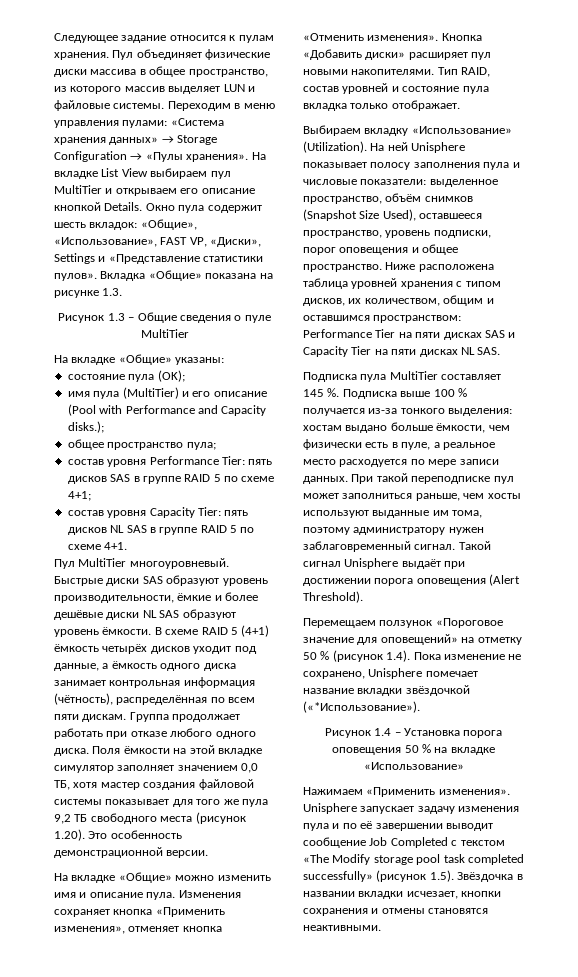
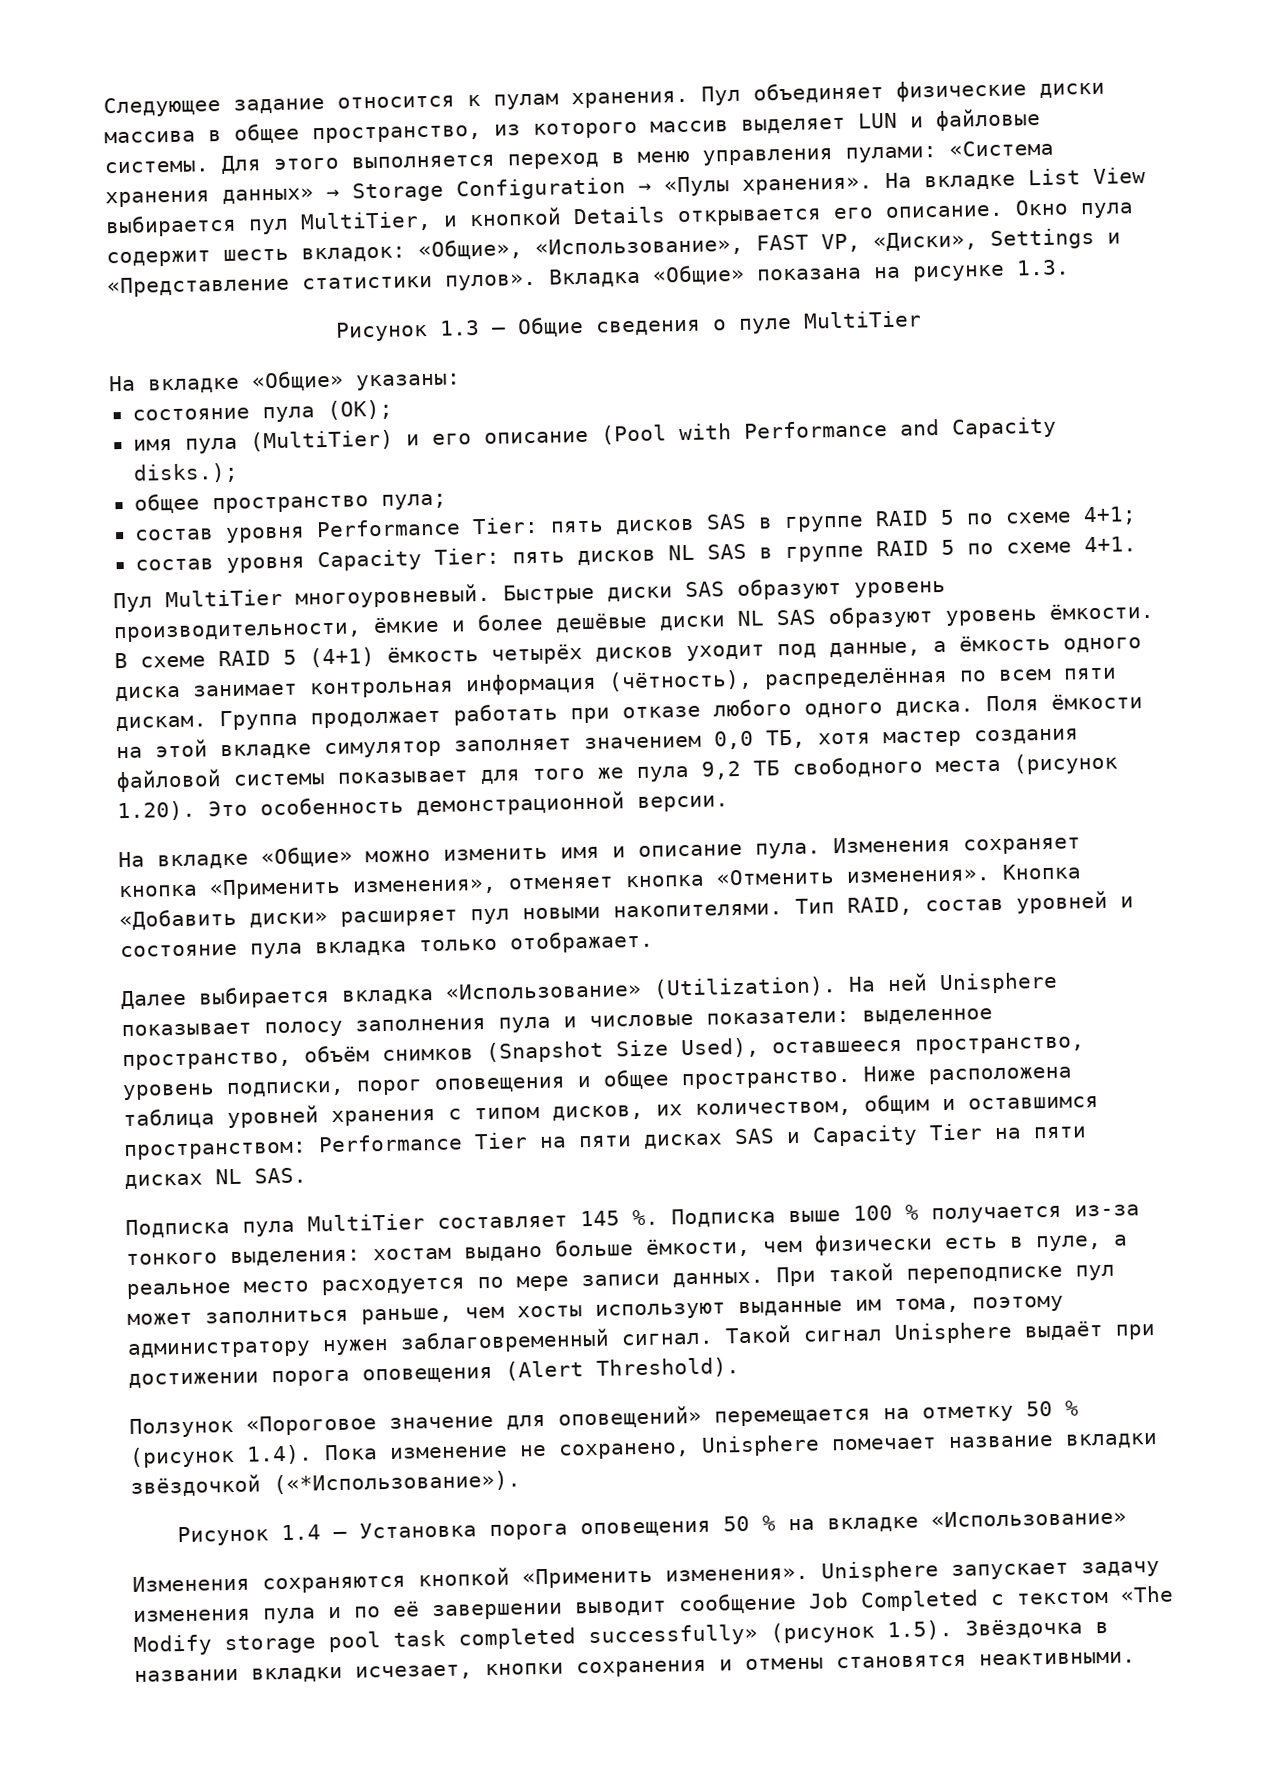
[167,101,231,111] Переходим -> [221,152,600,174] Для этого выполняется переход
[150,168,231,179] [54,185,255,196] [54,202,143,211] выбираем пул MultiTier и открываем его описание кнопкой Details. -> [105,204,1004,238] выбирается пул MultiTier, и кнопкой Details открывается его описание.
[303,125,409,136] Выбираем вкладку -> [121,986,434,1010] Далее выбирается вкладка
[303,618,433,628] Перемещаем ползунок -> [129,1417,234,1439] Ползунок
(458, 639) none -> [714,1408,871,1427] перемещается
[303,787,363,795] Нажимаем -> [132,1567,510,1594] Изменения сохраняются кнопкой

